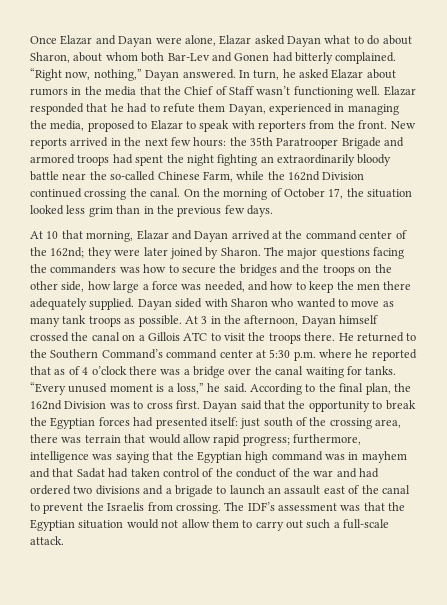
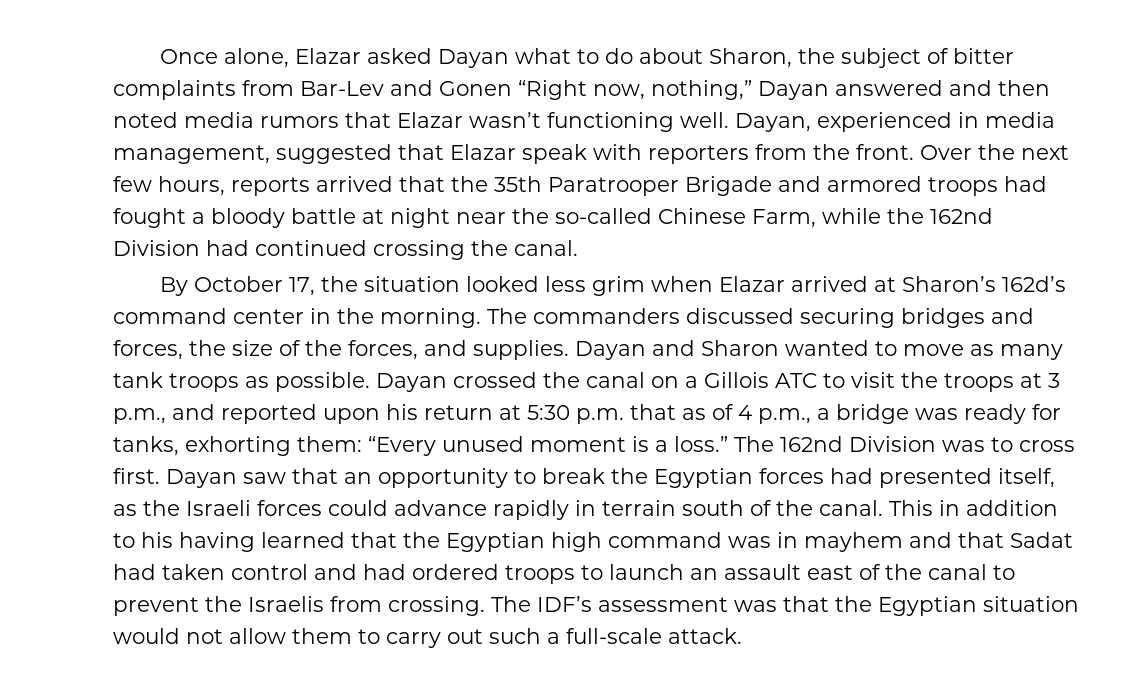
[60,35,182,47] Elazar and Dayan were -> (219, 56) none
[73,52,397,64] [30,68,396,81] [30,86,416,98] [30,103,399,115] [30,120,196,132] about whom both Bar-Lev and Gonen had bitterly complained. “Right now, nothing,” Dayan answered. In turn, he asked Elazar about rumors in the media that the Chief of Staff wasn’t functioning well. Elazar responded that he had to refute them Dayan, experienced in managing the media, proposed to Elazar to -> [798,48,1015,68] [113,80,1050,100] [113,112,1055,132] [113,144,516,164] the subject of bitter complaints from Bar-Lev and Gonen “Right now, nothing,” Dayan answered and then noted media rumors that Elazar wasn’t functioning well. Dayan, experienced in media management, suggested that Elazar
[390,121,416,129] [30,137,227,149] New reports arrived in the next few hours: -> [920,144,1069,160] [113,176,445,196] Over the next few hours, reports arrived that
[135,154,392,166] [30,171,59,181] spent the night fighting an extraordinarily bloody battle -> [113,208,450,228] fought a bloody battle at night
(365, 176) none -> [206,240,249,256] had
[183,188,282,200] On the morning of -> [160,277,189,296] // By
[116,205,273,217] [30,230,407,242] [30,247,405,259] [30,264,392,276] [30,281,412,293] [30,298,294,310] than in the previous few days. // At 10 that morning, Elazar and Dayan arrived at the command center of the 162nd; they were later joined by Sharon. The major questions facing the commanders was how to secure the bridges and the troops on the other side, how large a force was needed, and how to keep the men there adequately supplied. Dayan sided with Sharon who -> [651,276,1067,292] [113,308,1034,328] [113,340,779,360] when Elazar arrived at Sharon’s 162d’s command center in the morning. The commanders discussed securing bridges and forces, the size of the forces, and supplies. Dayan and Sharon
[184,315,379,327] At 3 in the afternoon, Dayan himself -> [376,373,447,392] Dayan
[304,332,417,342] [30,349,417,361] [30,366,397,378] there. He returned to the Southern Command’s command center at 5:30 p.m. where he reported that as of 4 o’clock there was a bridge over the canal waiting for tanks. -> [1020,373,1060,388] [113,404,1061,424] [113,436,362,456] at 3 p.m., and reported upon his return at 5:30 p.m. that as of 4 p.m., a bridge was ready for tanks, exhorting them:
[176,383,411,395] loss,” he said. According to the final plan, the -> [674,436,774,452] loss.” The
[240,400,306,410] said that the -> [243,468,372,484] saw that an
[209,417,402,429] [30,434,361,446] [30,451,149,463] itself: just south of the crossing area, there was terrain that would allow rapid progress; furthermore, intelligence was saying -> [998,468,1055,488] [113,500,1058,520] [113,532,345,552] itself, as the Israeli forces could advance rapidly in terrain south of the canal. This in addition to his having learned
[202,468,379,478] [30,485,213,497] of the conduct of the war and had ordered two divisions and a brigade -> [314,564,575,584] and had ordered troops

